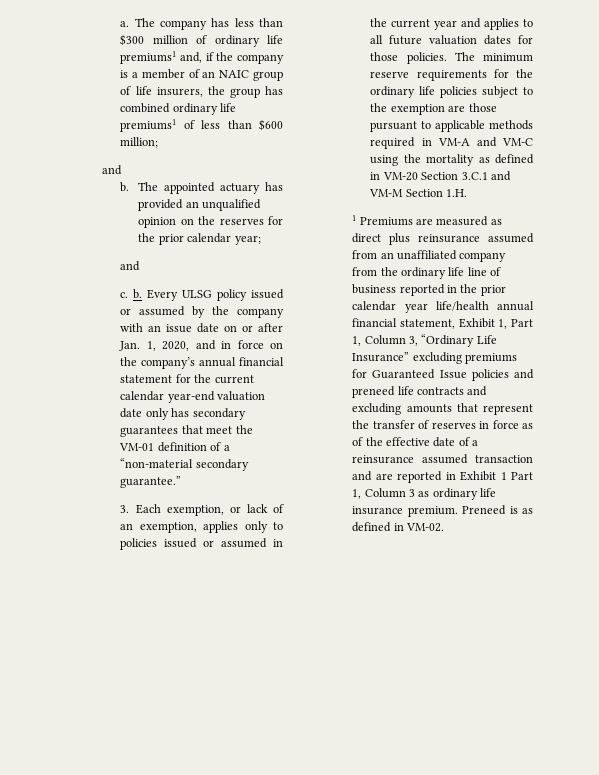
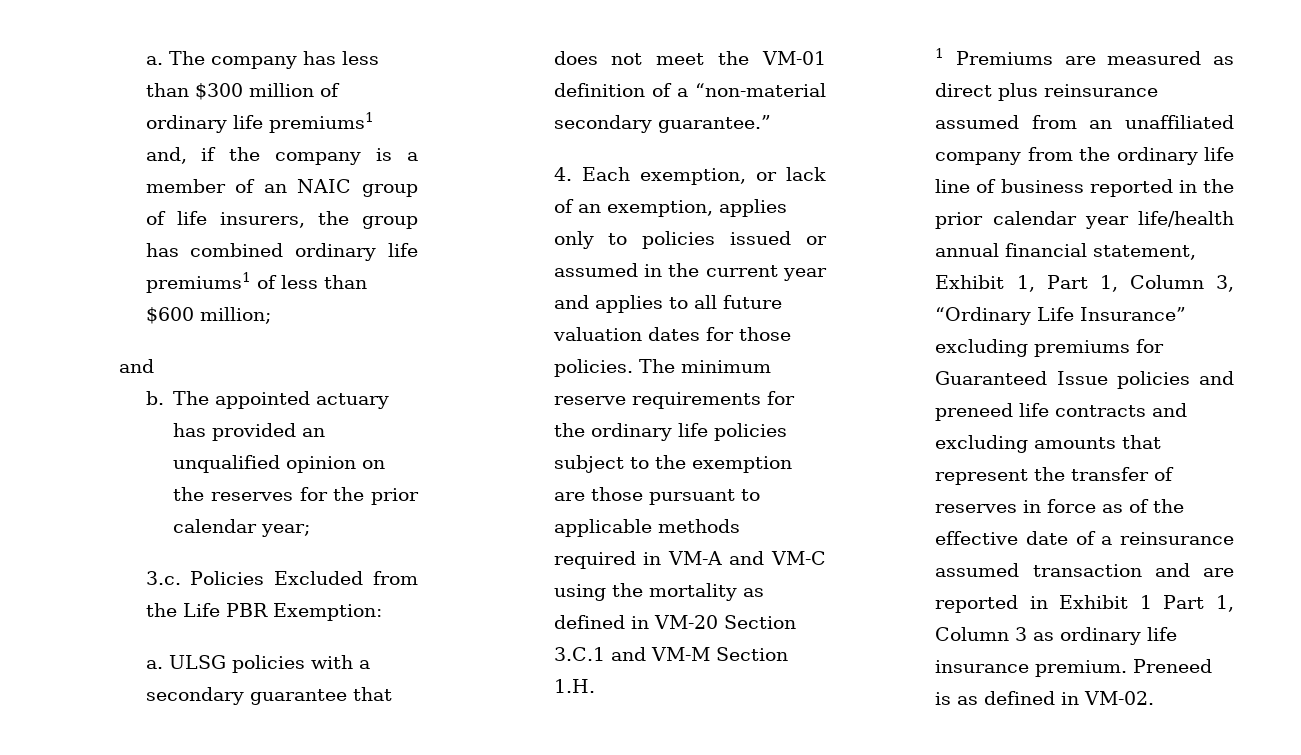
[120,261,141,271] [120,289,284,301] [120,306,284,318] [120,323,283,333] [119,340,283,351] [120,357,284,369] [120,374,254,384] [120,391,266,403] [120,408,246,420] [120,425,203,437] and // c. b. Every ULSG policy issued or assumed by the company with an issue date on or after Jan. 1, 2020, and in force on the company’s annual financial statement for the current calendar year-end valuation date only has secondary guarantees that -> [145,571,418,585] [145,603,382,621] [145,655,370,673] [145,687,392,705] [553,51,643,65] 3.c. Policies Excluded from the Life PBR Exemption: // a. ULSG policies with a secondary guarantee that does not
[120,505,130,513] 3. -> [553,167,572,181] 4.

